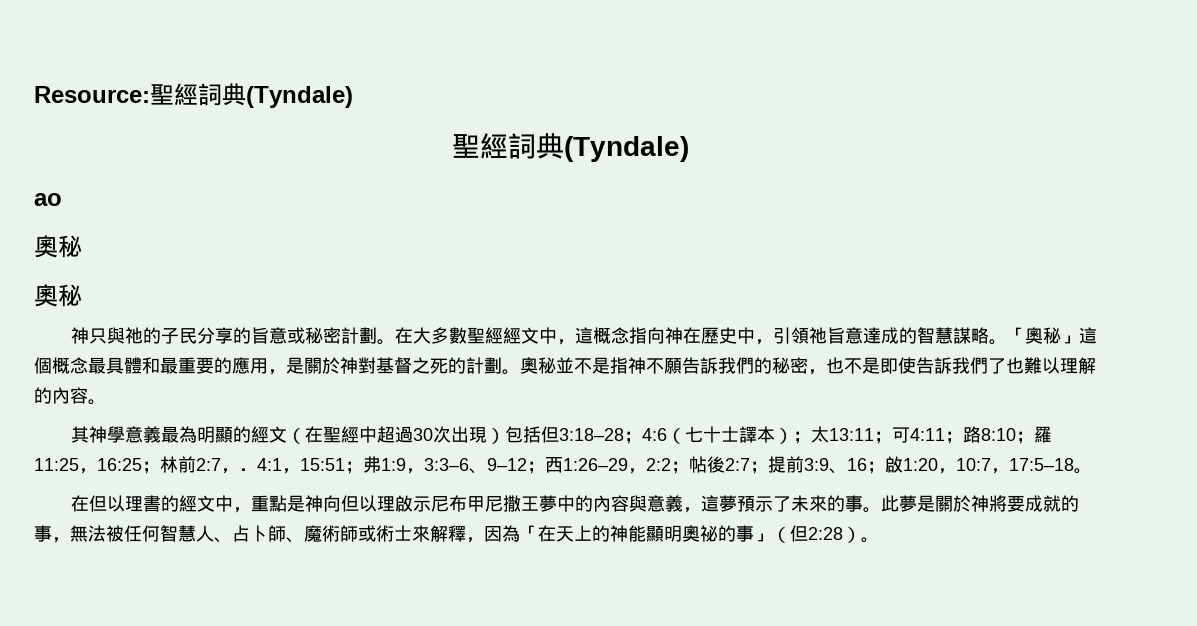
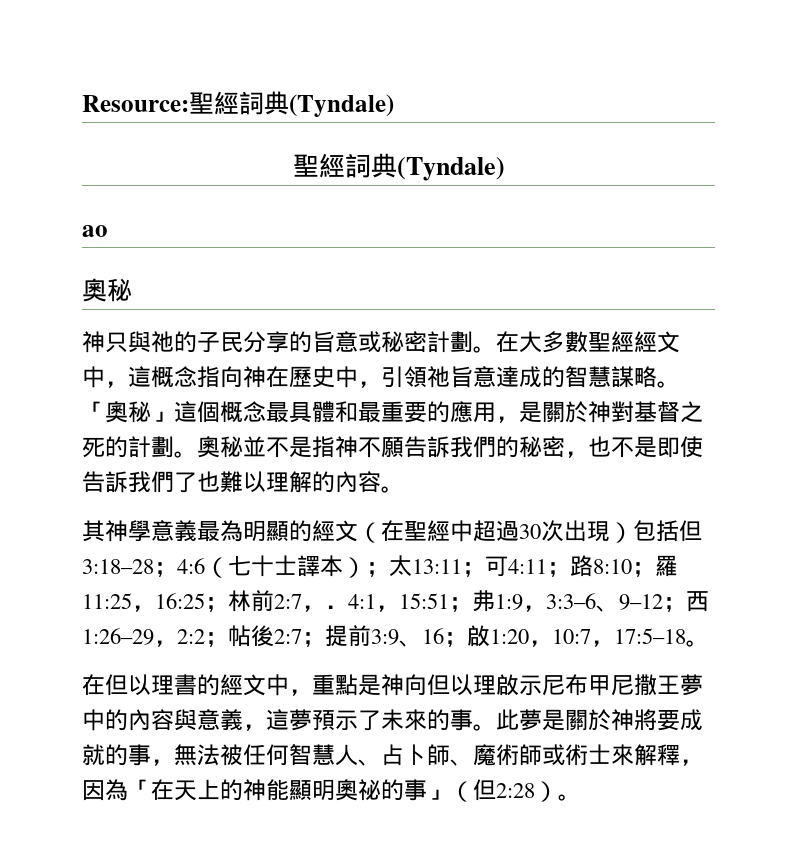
[34,284,82,307] // 奧秘 -> (132, 290) none

